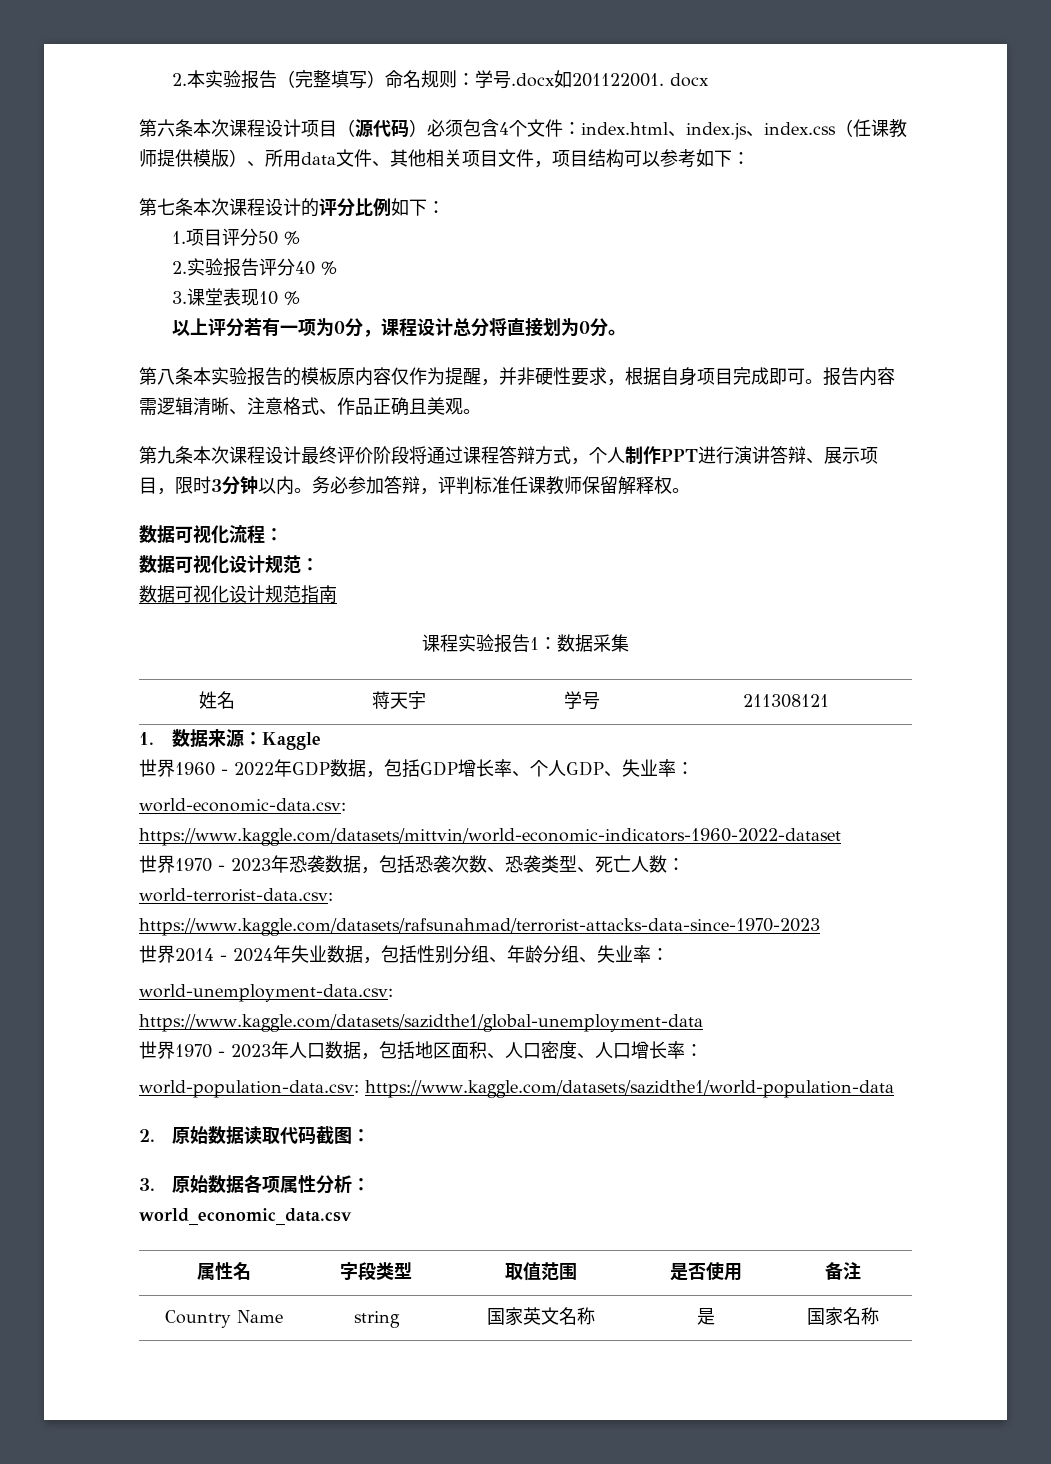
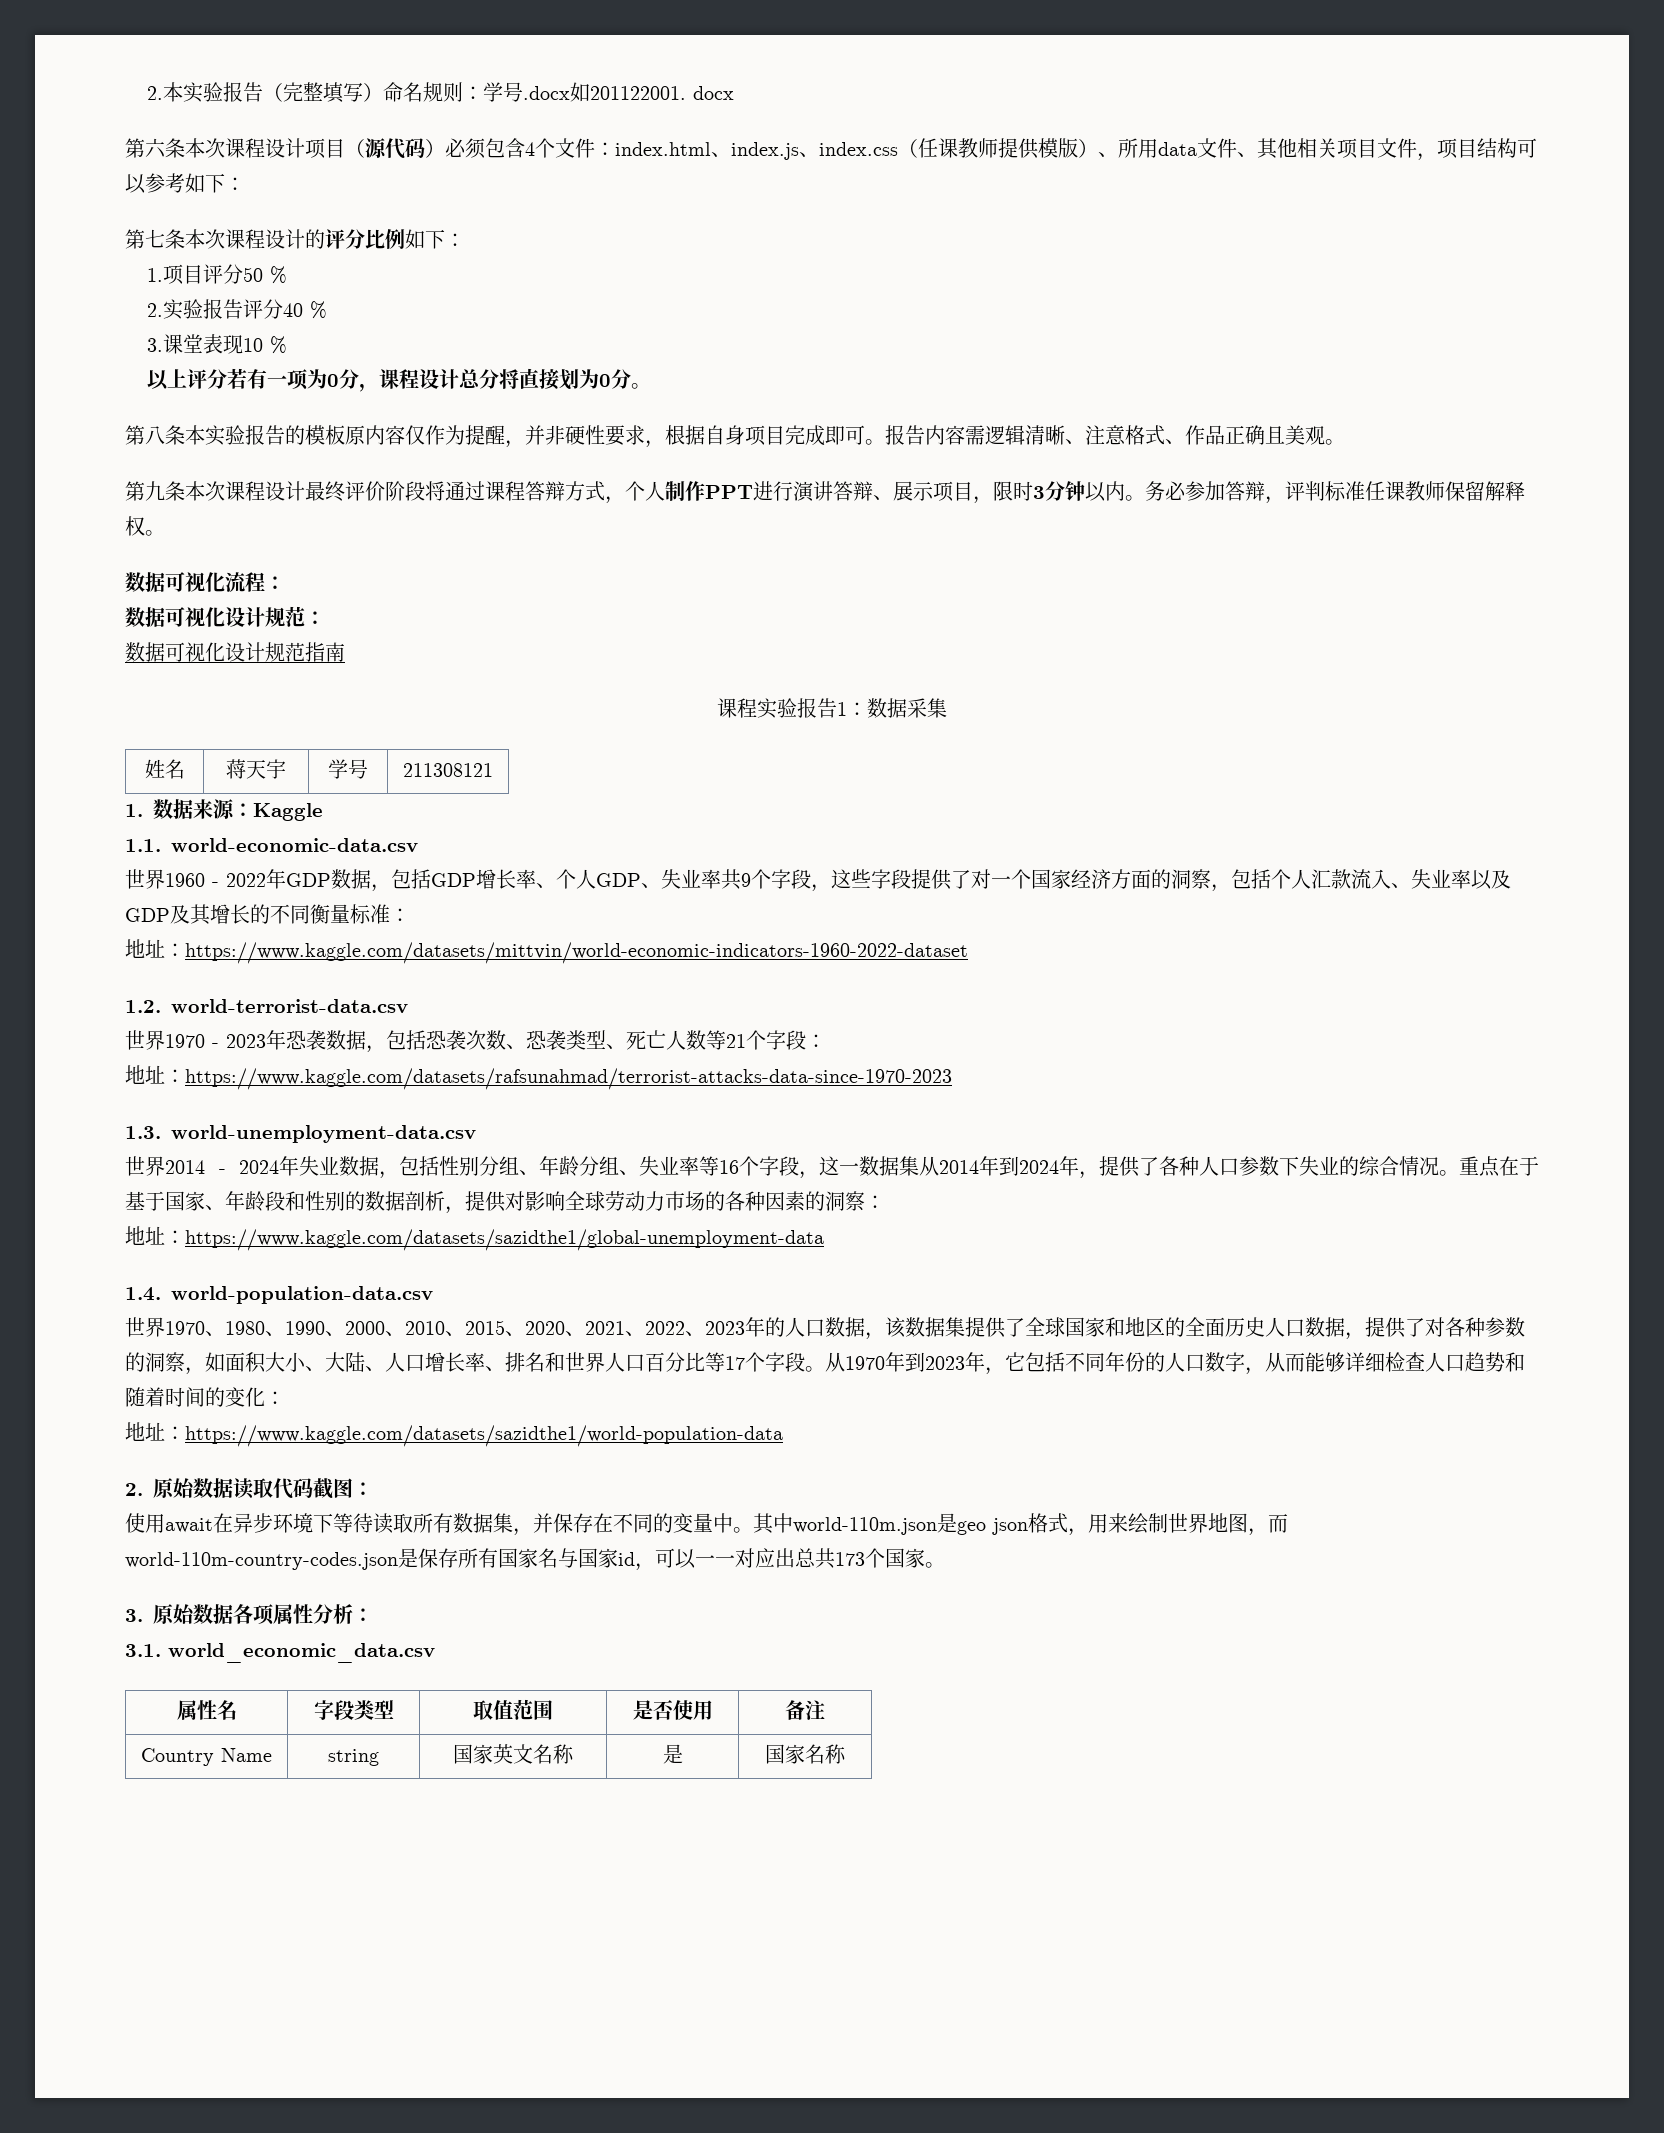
(321, 741) none -> [125,838,418,852] // 1.1. world-economic-data.csv
[676,762,694,775] [139,798,346,812] ： // world-economic-data.csv: -> [721,869,1511,892] [125,904,410,925] [125,939,185,958] 共9个字段，这些字段提供了对一个国家经济方面的洞察，包括个人汇款流入、失业率以及GDP及其增长的不同衡量标准： // 地址：
(841, 837) none -> [125,999,408,1013] // 1.2. world-terrorist-data.csv
[667,858,685,871] [139,888,333,902] ： // world-terrorist-data.csv: -> [706,1030,826,1050] [125,1065,185,1084] 等21个字段： // 地址：
(820, 927) none -> [125,1125,476,1143] // 1.3. world-unemployment-data.csv
[651,948,669,961] [139,984,393,1002] ： // world-unemployment-data.csv: -> [699,1156,1539,1179] [125,1191,885,1214] [125,1226,185,1245] 等16个字段，这一数据集从2014年到2024年，提供了各种人口参数下失业的综合情况。重点在于基于国家、年龄段和性别的数据剖析，提供对影响全球劳动力市场的各种因素的洞察： // 地址：
[139,1041,703,1060] [139,1080,359,1098] // 世界1970 - 2023年人口数据，包括地区面积、人口密度、人口增长率： // world-population-data.csv: -> [125,1286,433,1304] [125,1317,1525,1340] [125,1352,1525,1375] [125,1387,285,1407] [125,1422,185,1441] // 1.4. world-population-data.csv // 世界1970、1980、1990、2000、2010、2015、2020、2021、2022、2023年的人口数据，该数据集提供了全球国家和地区的全面历史人口数据，提供了对各种参数的洞察，如面积大小、大陆、人口增长率、排名和世界人口百分比等17个字段。从1970年到2023年，它包括不同年份的人口数字，从而能够详细检查人口趋势和随着时间的变化： // 地址：
(370, 1135) none -> [125,1513,1288,1536] [125,1548,945,1571] // 使用await在异步环境下等待读取所有数据集，并保存在不同的变量中。其中world-110m.json是geo json格式，用来绘制世界地图，而world-110m-country-codes.json是保存所有国家名与国家id，可以一一对应出总共173个国家。
(370, 1184) none -> [125,1644,161,1657] 3.1.

